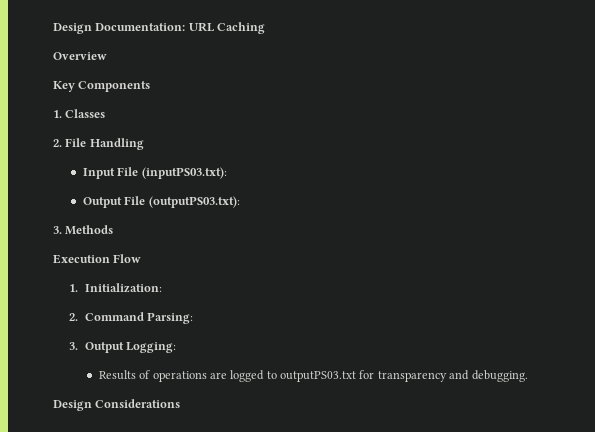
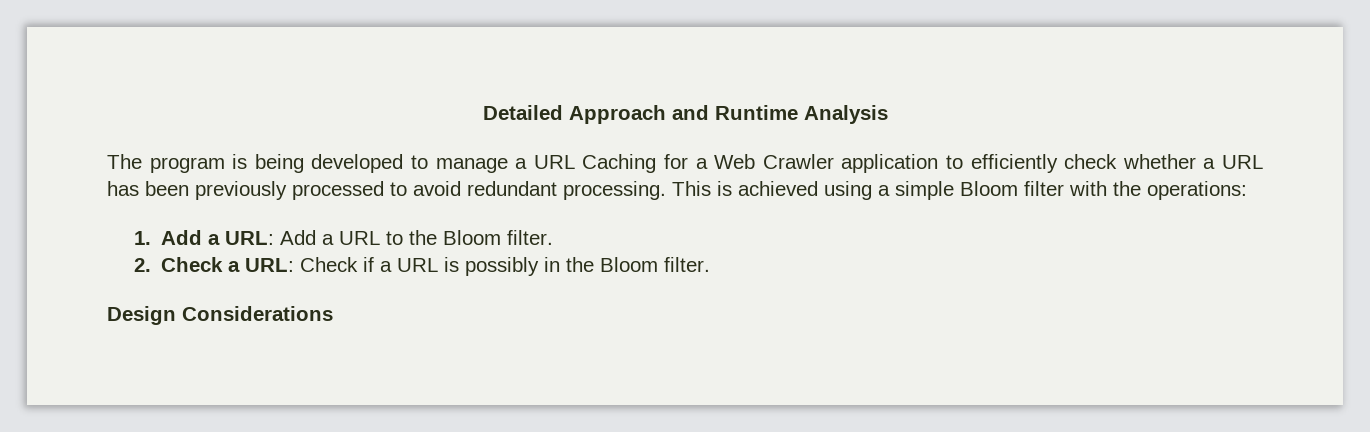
[53,22,266,34] [53,52,107,60] [53,81,151,92] [53,109,106,118] [53,138,144,150] [82,167,227,179] [82,196,240,208] [53,225,114,235] [53,254,142,264] [68,283,162,293] [68,312,194,324] [68,342,177,353] [98,370,528,382] Design Documentation: URL Caching // Overview // Key Components // 1. Classes // 2. File Handling // Input File (inputPS03.txt): // Output File (outputPS03.txt): // 3. Methods // Execution Flow // 1. Initialization: // 2. Command Parsing: // 3. Output Logging: // Results of operations are logged to outputPS03.txt for transparency and debugging. -> [482,105,888,124] [107,154,1263,173] [107,181,1247,200] [133,230,554,245] [133,257,711,276] Detailed Approach and Runtime Analysis // The program is being developed to manage a URL Caching for a Web Crawler application to efficiently check whether a URL has been previously processed to avoid redundant processing. This is achieved using a simple Bloom filter with the operations: // 1. Add a URL: Add a URL to the Bloom filter. // 2. Check a URL: Check if a URL is possibly in the Bloom filter.

